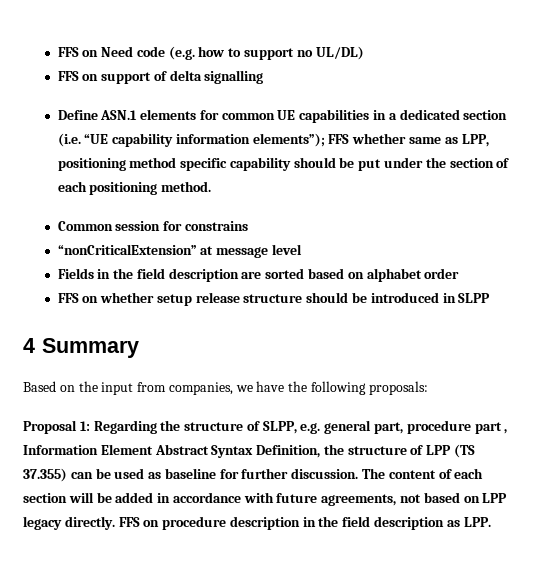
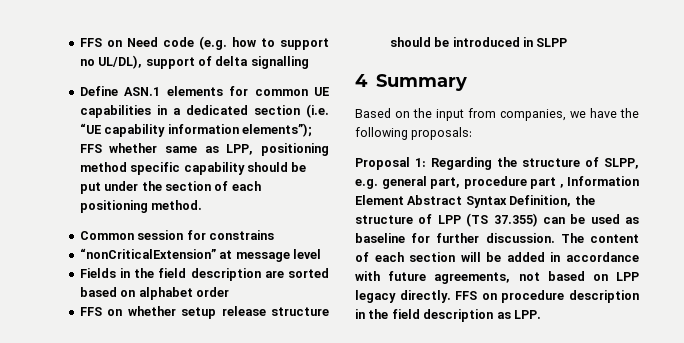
[315,46,364,60] [57,71,99,81] UL/DL) // FFS on -> [98,55,143,69] UL/DL),

